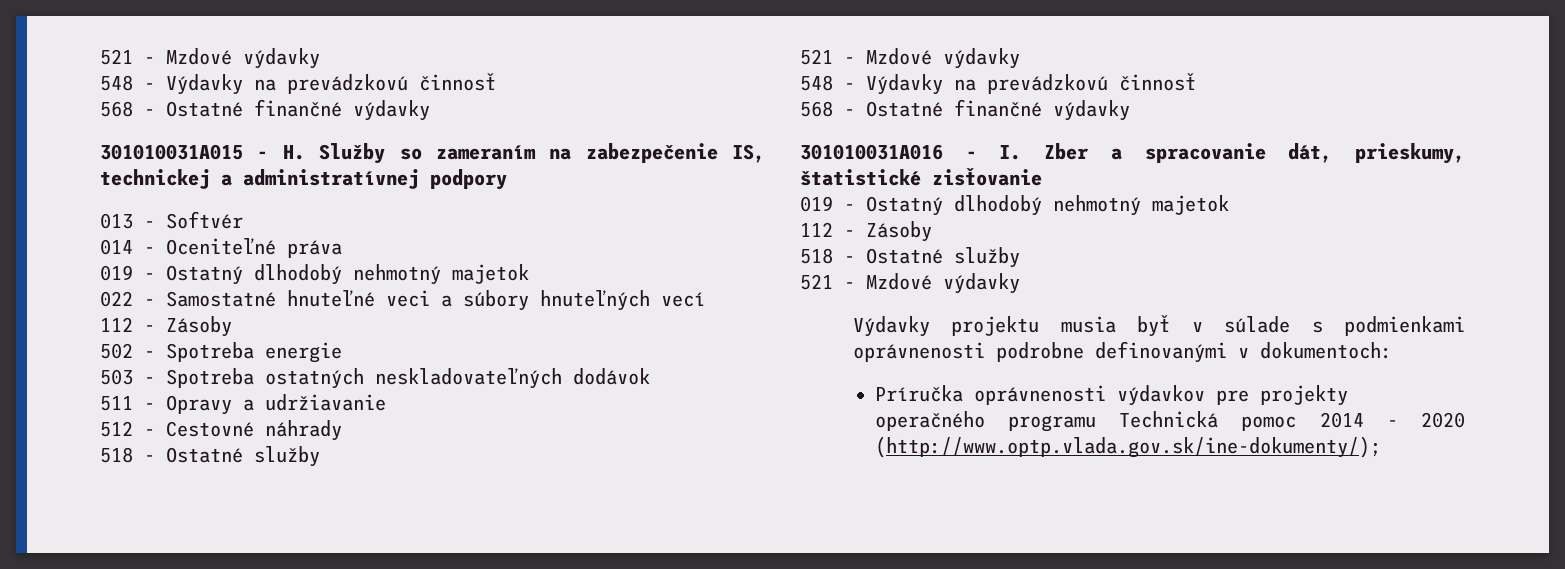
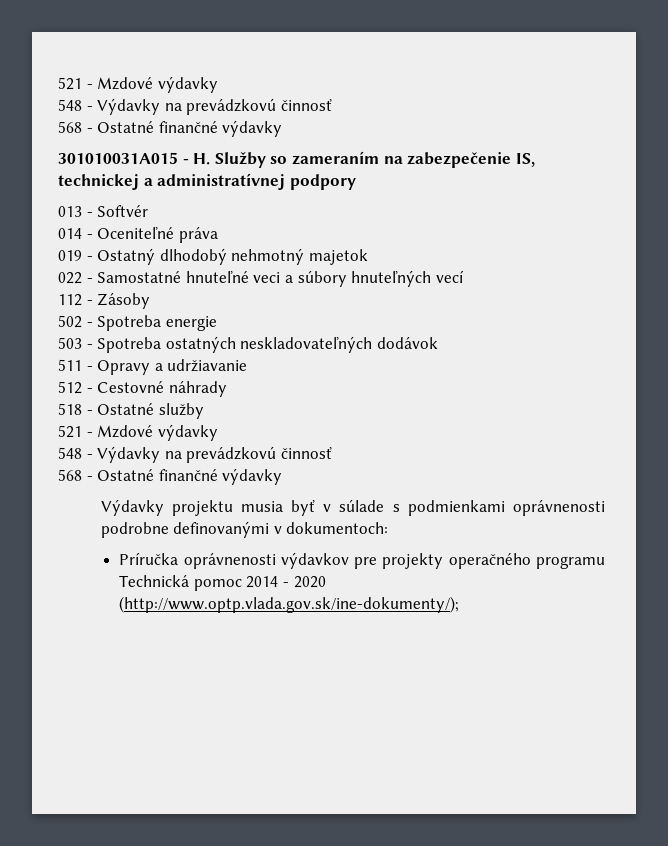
[800,143,1465,164] [800,168,1042,186] [800,195,1229,216] [800,221,932,242] [800,247,1020,268] [800,273,1020,294] // 301010031A016 - I. Zber a spracovanie dát, prieskumy, štatistické zisťovanie // 019 - Ostatný dlhodobý nehmotný majetok // 112 - Zásoby // 518 - Ostatné služby // 521 - Mzdové výdavky -> (283, 476) none

